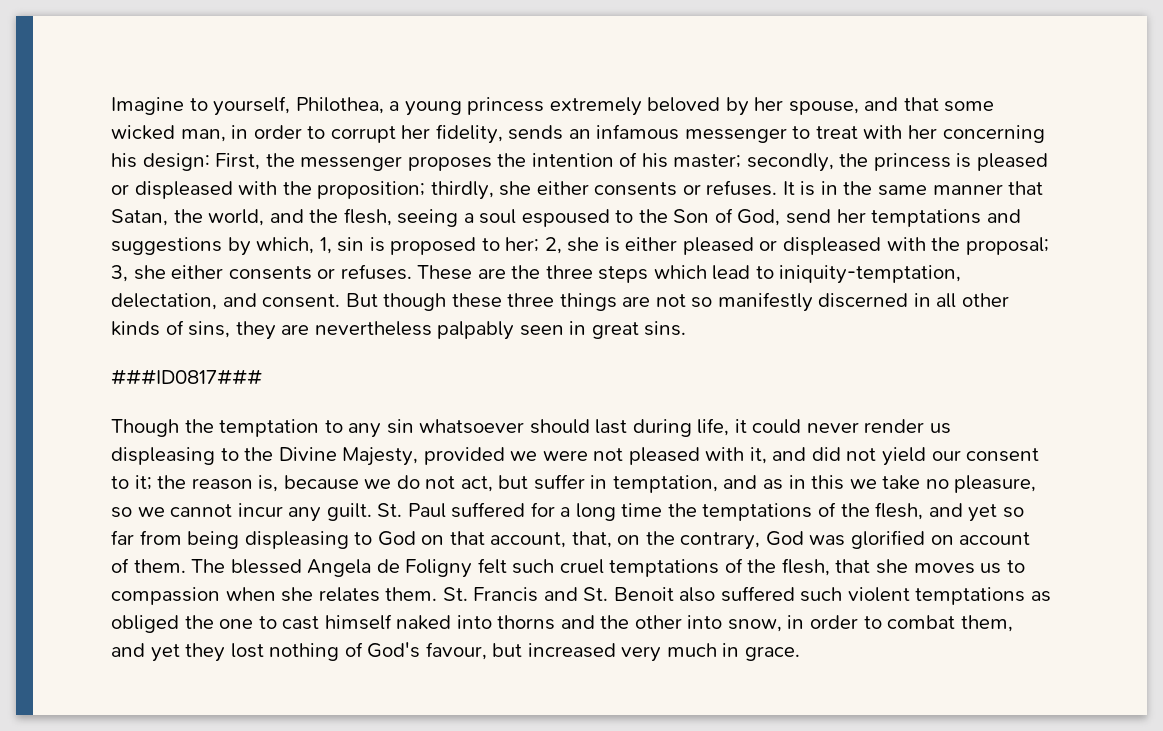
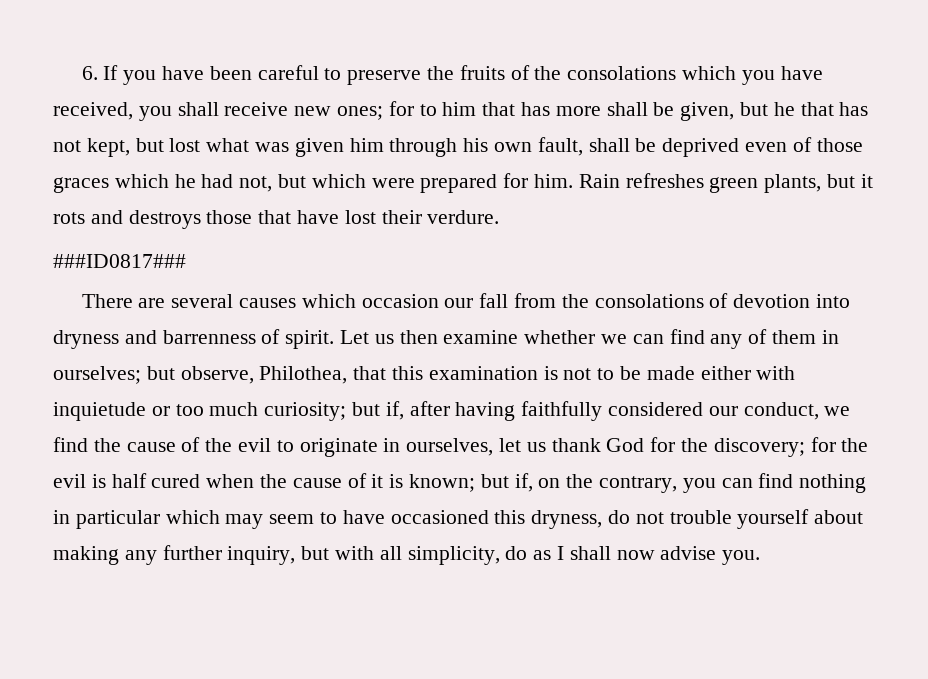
[111,96,995,116] [111,124,1045,144] [111,152,1049,172] [111,180,1044,200] [111,208,1021,227] [111,237,1049,256] [111,264,962,284] [111,292,1010,312] [111,320,687,340] [111,369,262,385] [111,418,952,438] [111,447,1040,466] [111,474,1037,493] [111,502,1024,522] [111,530,1031,550] [111,558,1025,578] [111,586,1052,605] [111,614,1013,633] [111,642,800,662] Imagine to yourself, Philothea, a young princess extremely beloved by her spouse, and that some wicked man, in order to corrupt her fidelity, sends an infamous messenger to treat with her concerning his design: First, the messenger proposes the intention of his master; secondly, the princess is pleased or displeased with the proposition; thirdly, she either consents or refuses. It is in the same manner that Satan, the world, and the flesh, seeing a soul espoused to the Son of God, send her temptations and suggestions by which, 1, sin is proposed to her; 2, she is either pleased or displeased with the proposal; 3, she either consents or refuses. These are the three steps which lead to iniquity-temptation, delectation, and consent. But though these three things are not so manifestly discerned in all other kinds of sins, they are nevertheless palpably seen in great sins. // ###ID0817### // Though the temptation to any sin whatsoever should last during life, it could never render us displeasing to the Divine Majesty, provided we were not pleased with it, and did not yield our consent to it; the reason is, because we do not act, but suffer in temptation, and as in this we take no pleasure, so we cannot incur any guilt. St. Paul suffered for a long time the temptations of the flesh, and yet so far from being displeasing to God on that account, that, on the contrary, God was glorified on account of them. The blessed Angela de Foligny felt such cruel temptations of the flesh, that she moves us to compassion when she relates them. St. Francis and St. Benoit also suffered such violent temptations as obliged the one to cast himself naked into thorns and the other into snow, in order to combat them, and yet they lost nothing of God's favour, but increased very much in grace. -> [81,65,823,85] [53,101,869,121] [53,137,863,157] [53,173,873,193] [53,210,500,229] [53,254,186,268] [81,293,850,308] [53,329,839,349] [53,366,796,384] [53,401,851,421] [53,437,869,457] [53,473,867,493] [53,509,864,529] [53,545,761,565] 6. If you have been careful to preserve the fruits of the consolations which you have received, you shall receive new ones; for to him that has more shall be given, but he that has not kept, but lost what was given him through his own fault, shall be deprived even of those graces which he had not, but which were prepared for him. Rain refreshes green plants, but it rots and destroys those that have lost their verdure. // ###ID0817### // There are several causes which occasion our fall from the consolations of devotion into dryness and barrenness of spirit. Let us then examine whether we can find any of them in ourselves; but observe, Philothea, that this examination is not to be made either with inquietude or too much curiosity; but if, after having faithfully considered our conduct, we find the cause of the evil to originate in ourselves, let us thank God for the discovery; for the evil is half cured when the cause of it is known; but if, on the contrary, you can find nothing in particular which may seem to have occasioned this dryness, do not trouble yourself about making any further inquiry, but with all simplicity, do as I shall now advise you.

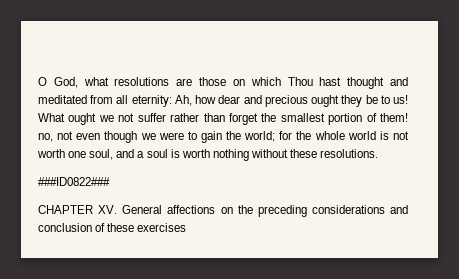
[81,65,823,85] [53,101,869,121] [53,137,863,157] [53,173,873,193] [53,210,500,229] [53,254,186,268] [81,293,850,308] [53,329,839,349] [53,366,796,384] [53,401,851,421] [53,437,869,457] [53,473,867,493] [53,509,864,529] [53,545,761,565] 6. If you have been careful to preserve the fruits of the consolations which you have received, you shall receive new ones; for to him that has more shall be given, but he that has not kept, but lost what was given him through his own fault, shall be deprived even of those graces which he had not, but which were prepared for him. Rain refreshes green plants, but it rots and destroys those that have lost their verdure. // ###ID0817### // There are several causes which occasion our fall from the consolations of devotion into dryness and barrenness of spirit. Let us then examine whether we can find any of them in ourselves; but observe, Philothea, that this examination is not to be made either with inquietude or too much curiosity; but if, after having faithfully considered our conduct, we find the cause of the evil to originate in ourselves, let us thank God for the discovery; for the evil is half cured when the cause of it is known; but if, on the contrary, you can find nothing in particular which may seem to have occasioned this dryness, do not trouble yourself about making any further inquiry, but with all simplicity, do as I shall now advise you. -> [38,77,408,89] [38,95,408,107] [38,113,409,125] [38,131,409,143] [37,149,379,161] [38,177,110,186] [38,205,408,217] [38,223,187,232] O God, what resolutions are those on which Thou hast thought and meditated from all eternity: Ah, how dear and precious ought they be to us! What ought we not suffer rather than forget the smallest portion of them! no, not even though we were to gain the world; for the whole world is not worth one soul, and a soul is worth nothing without these resolutions. // ###ID0822### // CHAPTER XV. General affections on the preceding considerations and conclusion of these exercises

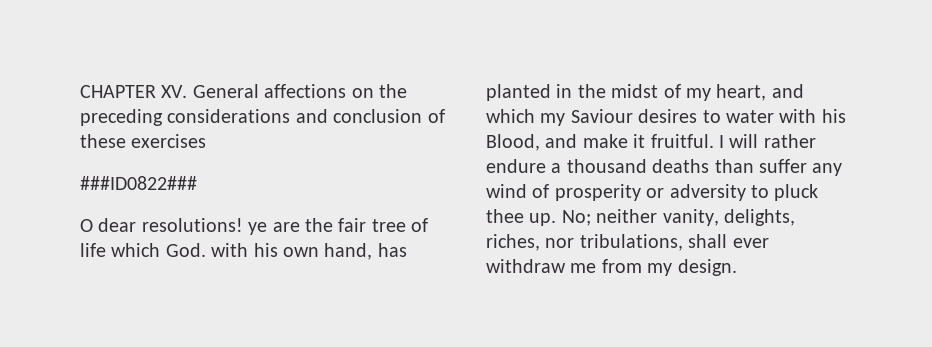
[38,77,408,89] [38,95,408,107] [38,113,409,125] [38,131,409,143] [37,149,379,161] [38,177,110,186] O God, what resolutions are those on which Thou hast thought and meditated from all eternity: Ah, how dear and precious ought they be to us! What ought we not suffer rather than forget the smallest portion of them! no, not even though we were to gain the world; for the whole world is not worth one soul, and a soul is worth nothing without these resolutions. // ###ID0822### // -> (80, 91) none
(187, 227) none -> [80,176,197,190] [80,218,429,235] [80,243,407,260] [486,84,804,101] [486,109,846,126] [486,134,816,151] [486,159,843,176] [486,184,819,201] [486,209,795,226] [486,234,769,251] [486,259,737,276] // ###ID0822### // O dear resolutions! ye are the fair tree of life which God. with his own hand, has planted in the midst of my heart, and which my Saviour desires to water with his Blood, and make it fruitful. I will rather endure a thousand deaths than suffer any wind of prosperity or adversity to pluck thee up. No; neither vanity, delights, riches, nor tribulations, shall ever withdraw me from my design.

